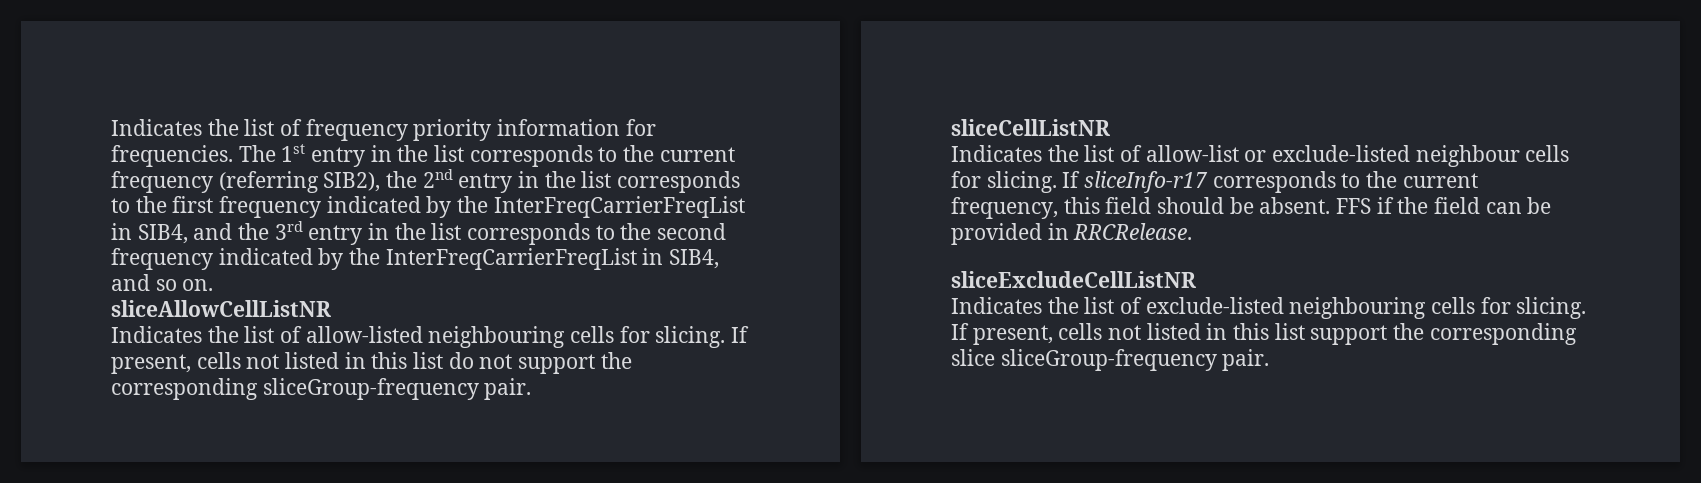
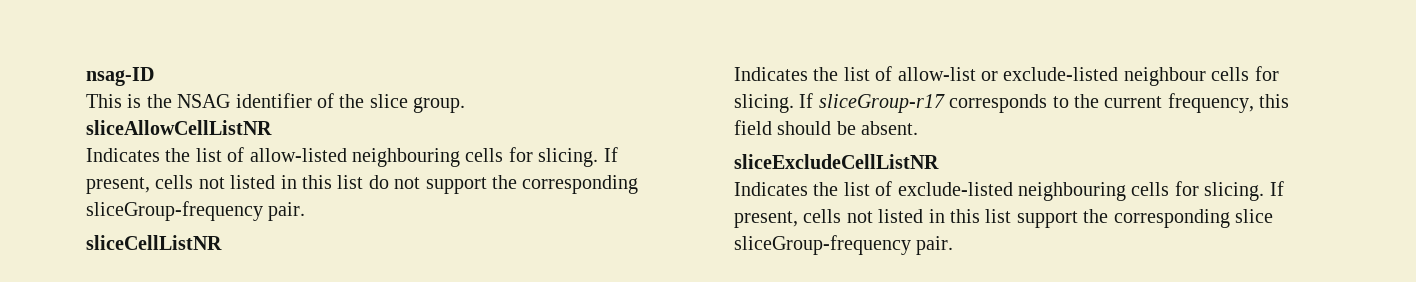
[111,119,656,141] [111,144,735,167] [111,169,741,193] [111,196,745,218] [111,221,727,245] [111,248,720,270] [111,274,214,291] Indicates the list of frequency priority information for frequencies. The 1st entry in the list corresponds to the current frequency (referring SIB2), the 2nd entry in the list corresponds to the first frequency indicated by the InterFreqCarrierFreqList in SIB4, and the 3rd entry in the list corresponds to the second frequency indicated by the InterFreqCarrierFreqList in SIB4, and so on. -> [86,67,154,86] [86,93,466,113] nsag-ID // This is the NSAG identifier of the slice group.
[1084,171,1209,193] sliceInfo-r17 -> [818,94,945,113] sliceGroup-r17
[1336,197,1552,214] [951,223,1193,245] FFS if the field can be provided in RRCRelease. -> (919, 128) none

